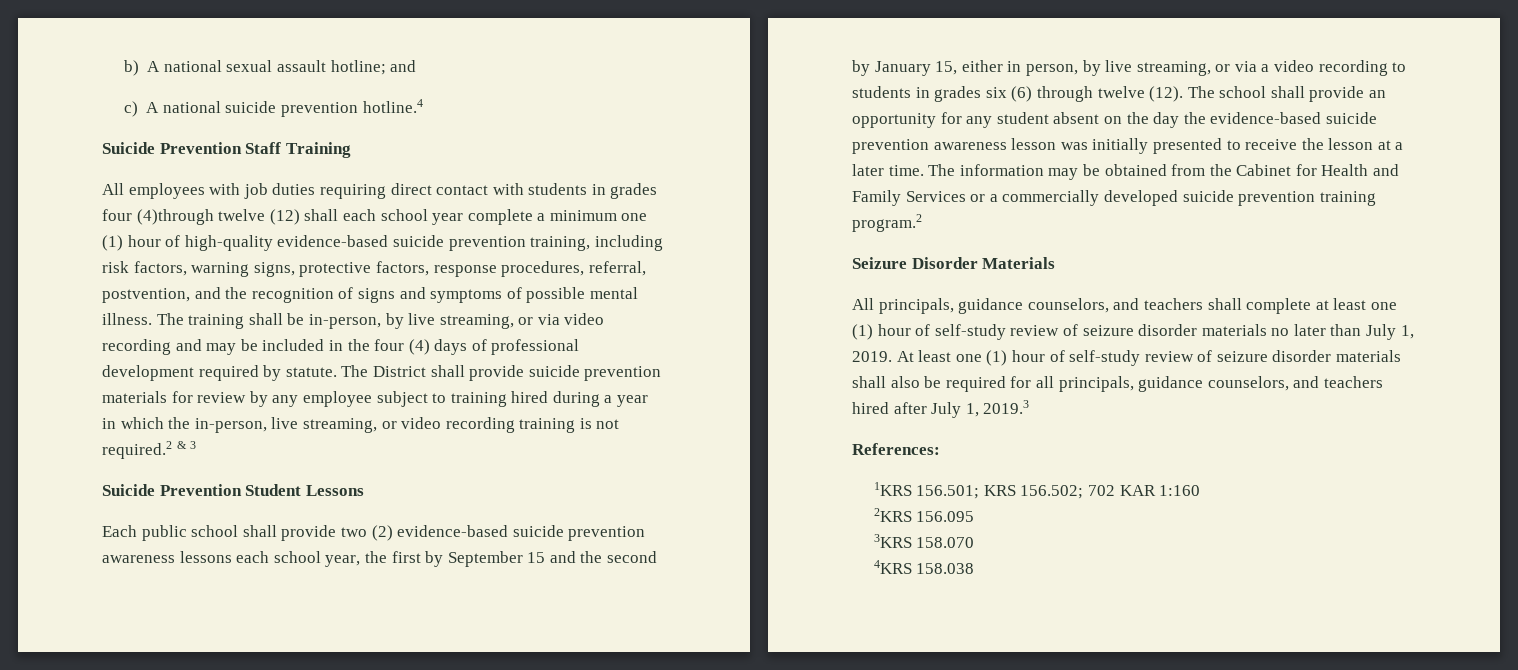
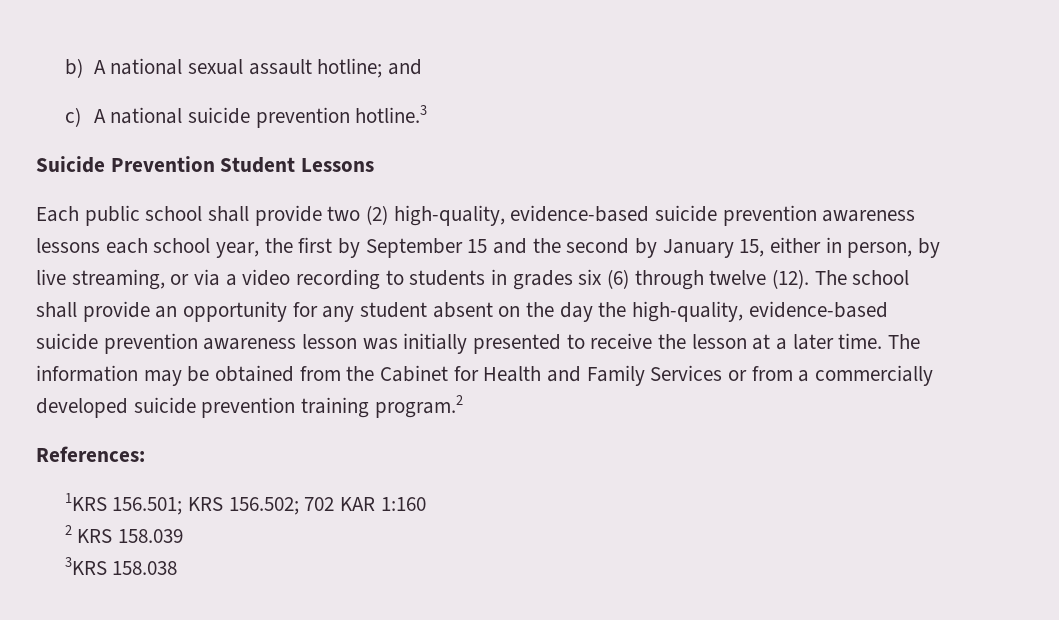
[362,99,423,113] [102,142,351,158] [102,183,658,199] [102,209,648,225] [102,235,663,251] [102,261,646,277] [102,287,638,303] [102,313,605,329] [102,339,580,355] [102,365,662,381] [102,391,649,407] [102,417,620,433] [102,441,197,459] hotline.4 // Suicide Prevention Staff Training // All employees with job duties requiring direct contact with students in grades four (4)through twelve (12) shall each school year complete a minimum one (1) hour of high-quality evidence-based suicide prevention training, including risk factors, warning signs, protective factors, response procedures, referral, postvention, and the recognition of signs and symptoms of possible mental illness. The training shall be in-person, by live streaming, or via video recording and may be included in the four (4) days of professional development required by statute. The District shall provide suicide prevention materials for review by any employee subject to training hired during a year in which the in-person, live streaming, or video recording training is not required.2 & 3 -> [355,105,428,123] hotline.3
(393, 533) none -> [393,205,505,226] high-quality,
(1206, 118) none -> [632,301,744,322] high-quality,
(986, 198) none -> [751,366,793,381] from
[852,257,1056,269] [852,298,1397,314] [852,324,1414,340] [852,350,1402,366] [852,376,1383,392] [852,400,1030,418] // Seizure Disorder Materials // All principals, guidance counselors, and teachers shall complete at least one (1) hour of self-study review of seizure disorder materials no later than July 1, 2019. At least one (1) hour of self-study review of seizure disorder materials shall also be required for all principals, guidance counselors, and teachers hired after July 1, 2019.3 -> (463, 406) none
[873,508,975,522] 2KRS 156.095 -> [64,525,184,543] 2 KRS 158.039
[916,537,975,548] [873,560,912,574] 158.070 // 4KRS -> (107, 566) none

